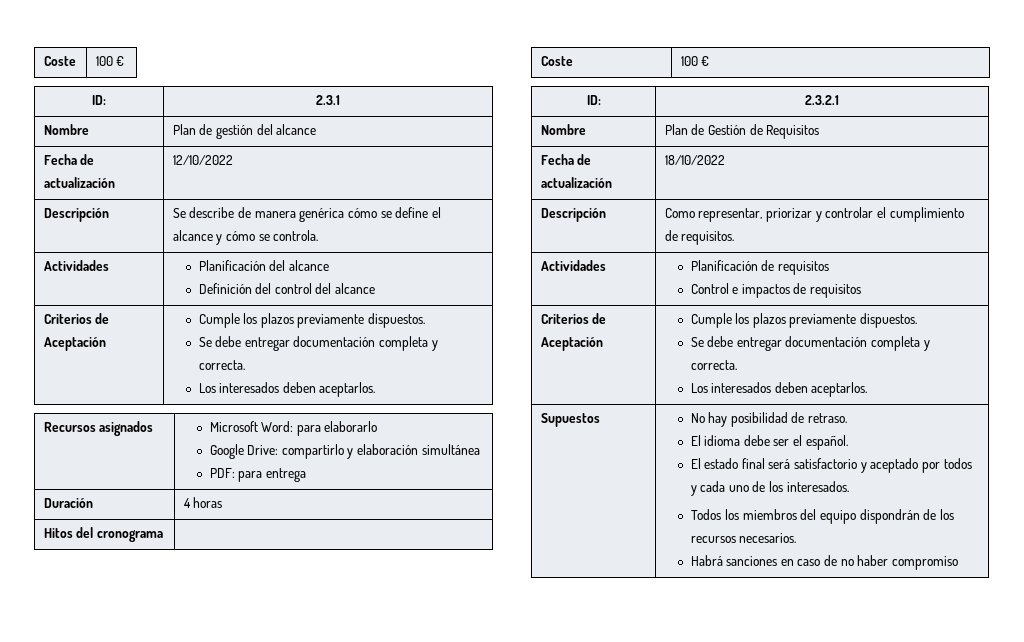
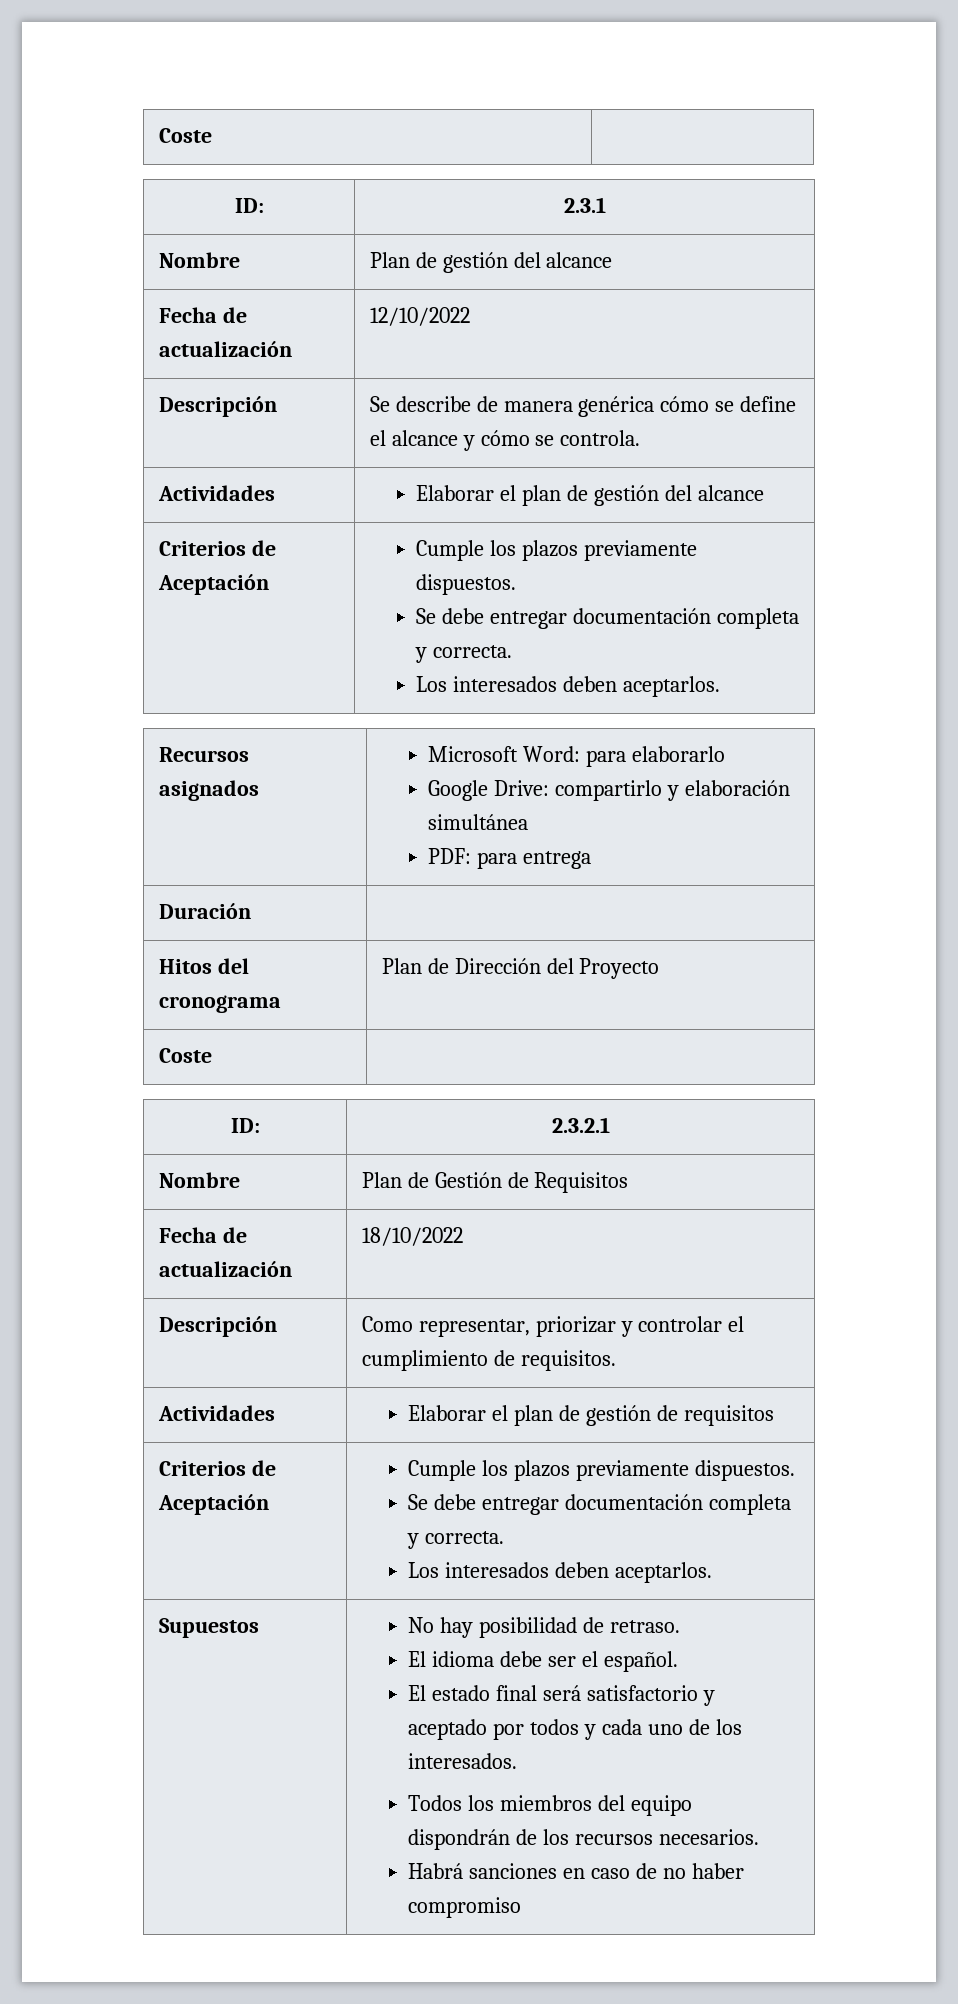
[43,56,76,66] [95,56,125,66] Coste | 100 € -> [158,128,212,143] Coste |
[198,260,329,271] [198,283,312,294] Planificación del alcance // Definición del control -> [416,485,660,506] Elaborar el plan de gestión
[183,497,223,508] 4 horas -> (251, 911) none
[540,56,573,66] [680,56,710,66] // Coste | 100 € -> [381,958,660,979] [158,1048,212,1063] Plan de Dirección del Proyecto // Coste |
[690,260,829,275] [690,283,790,298] Planificación de requisitos // Control e impactos -> [408,1405,652,1426] Elaborar el plan de gestión

